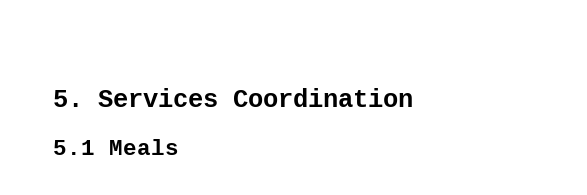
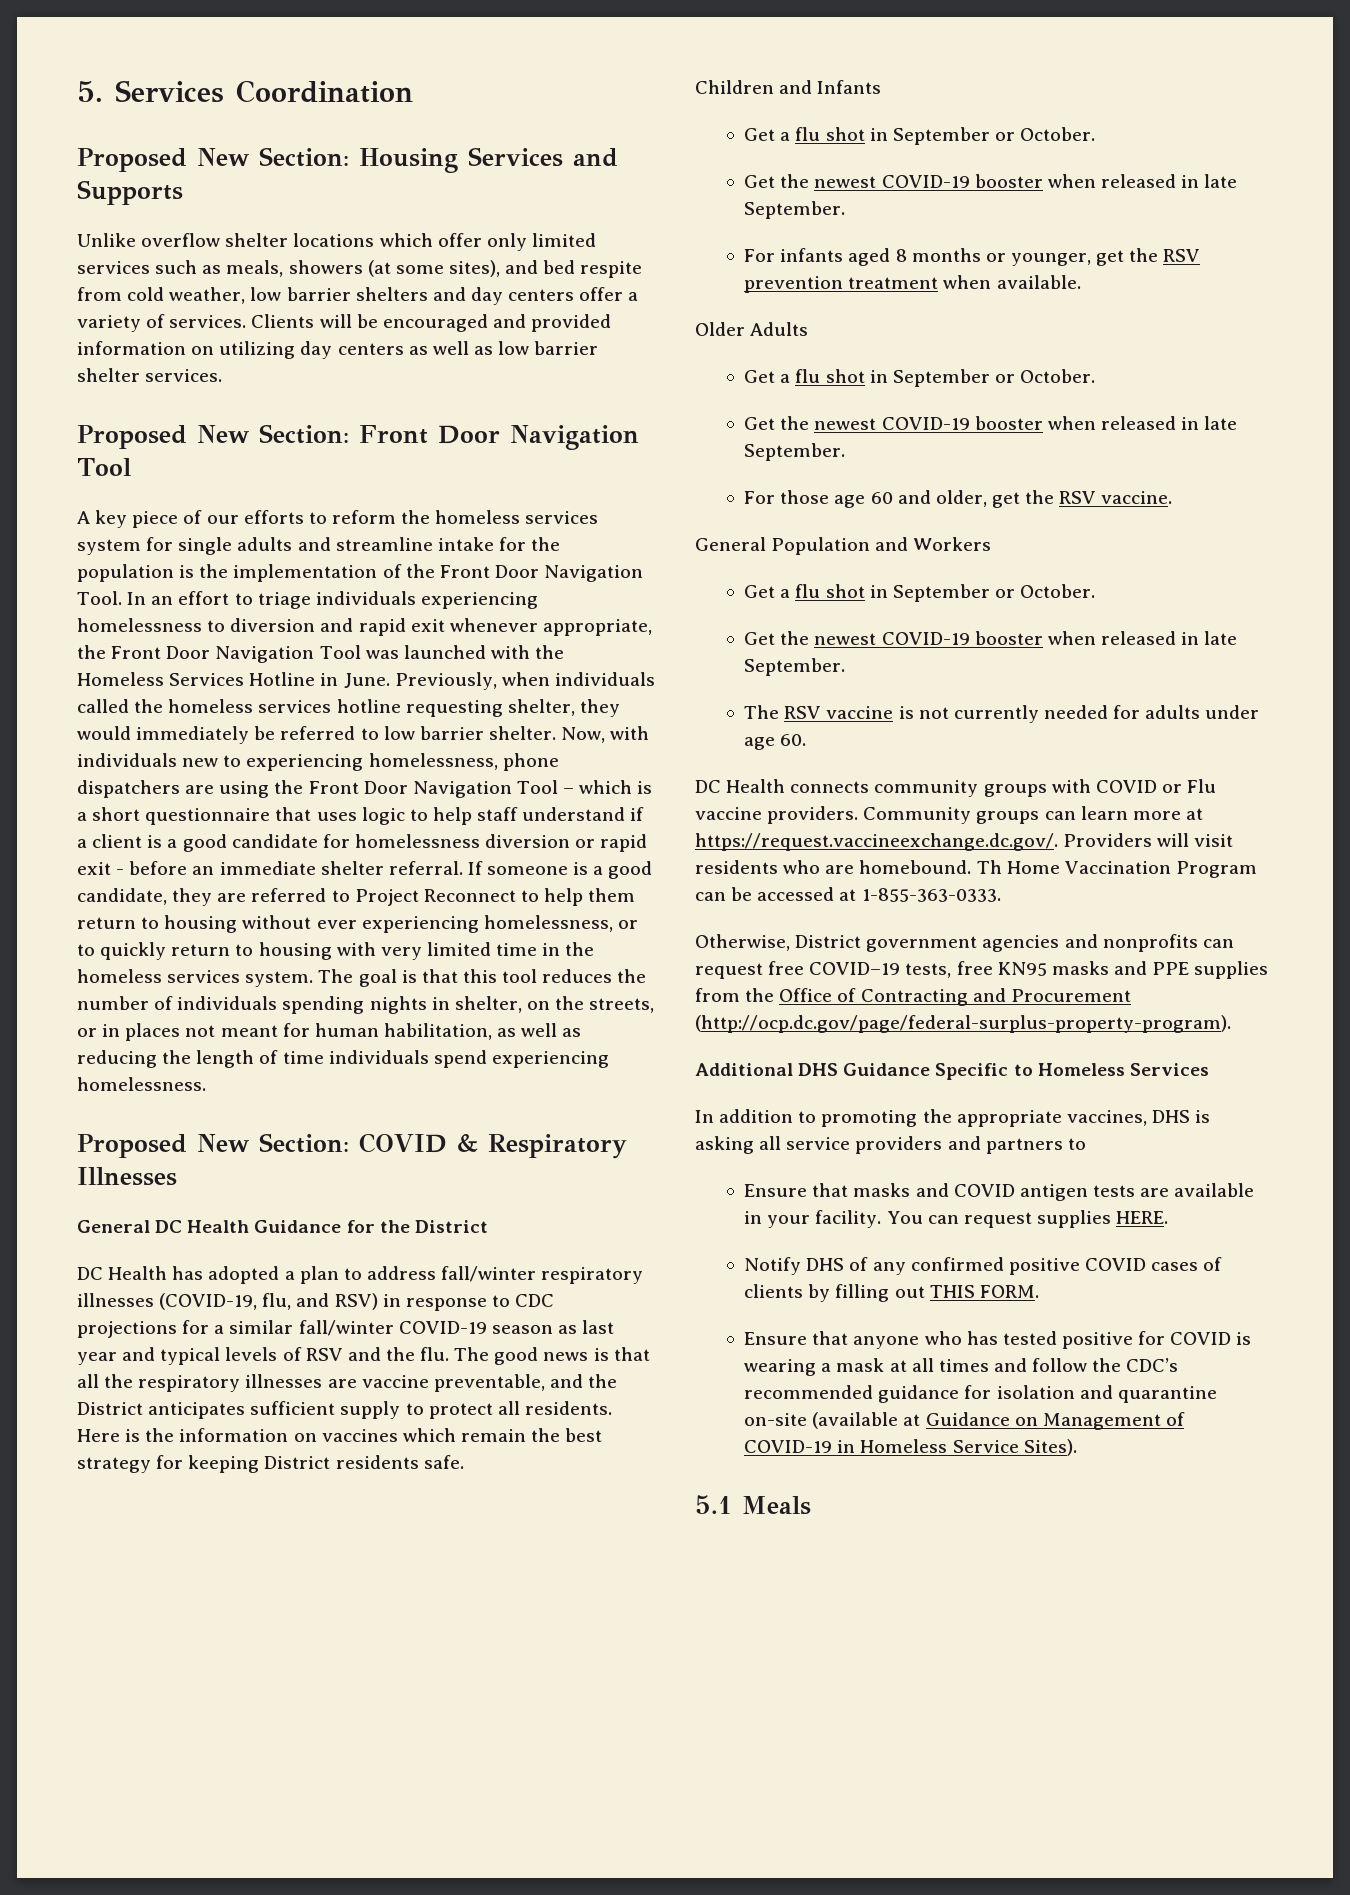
(413, 97) none -> [77,147,618,173] [77,180,183,205] [77,233,596,251] [77,260,643,278] [77,287,639,305] [77,314,612,332] [77,341,599,359] [77,368,223,382] [77,424,639,450] [77,458,131,476] [77,510,599,528] [77,537,561,555] [77,564,644,582] [77,591,538,609] [77,618,652,636] [77,645,565,663] [77,672,655,690] [77,699,620,717] [77,726,650,744] [77,753,559,771] [77,780,653,798] [77,807,645,825] [77,834,648,852] [77,861,653,879] [77,888,636,906] [77,915,638,933] [77,942,595,960] [77,969,647,987] [77,996,655,1014] [77,1023,582,1041] [77,1050,609,1068] [77,1077,206,1091] [77,1133,627,1159] [77,1167,177,1186] [77,1220,488,1233] [77,1266,644,1284] [77,1293,555,1311] [77,1320,615,1338] [77,1347,650,1365] [77,1374,618,1392] [77,1401,612,1419] [77,1428,603,1442] [77,1455,464,1473] [695,80,882,94] [744,127,1096,145] [744,174,1238,188] [744,201,846,219] [744,248,1201,266] [744,275,1081,293] [695,322,809,336] [744,369,1096,387] [744,416,1238,430] [744,443,846,461] [744,490,1173,508] [695,537,992,555] [744,584,1096,602] [744,631,1238,645] [744,658,846,676] [744,705,1260,723] [744,734,807,750] [695,779,1217,797] [695,806,1203,824] [695,833,1234,851] [695,860,1257,878] [695,887,1001,902] [695,934,1234,952] [695,961,1269,979] [695,988,1131,1006] [695,1015,1231,1033] [695,1063,1209,1080] [695,1109,1211,1127] [695,1136,1086,1154] [744,1183,1255,1201] [744,1210,1169,1228] [744,1257,1223,1275] [744,1284,1039,1302] [744,1331,1252,1349] [744,1358,1179,1376] [744,1385,1217,1403] [744,1412,1185,1430] [744,1439,1077,1456] // Proposed New Section: Housing Services and Supports // Unlike overflow shelter locations which offer only limited services such as meals, showers (at some sites), and bed respite from cold weather, low barrier shelters and day centers offer a variety of services. Clients will be encouraged and provided information on utilizing day centers as well as low barrier shelter services. // Proposed New Section: Front Door Navigation Tool // A key piece of our efforts to reform the homeless services system for single adults and streamline intake for the population is the implementation of the Front Door Navigation Tool. In an effort to triage individuals experiencing homelessness to diversion and rapid exit whenever appropriate, the Front Door Navigation Tool was launched with the Homeless Services Hotline in June. Previously, when individuals called the homeless services hotline requesting shelter, they would immediately be referred to low barrier shelter. Now, with individuals new to experiencing homelessness, phone dispatchers are using the Front Door Navigation Tool – which is a short questionnaire that uses logic to help staff understand if a client is a good candidate for homelessness diversion or rapid exit - before an immediate shelter referral. If someone is a good candidate, they are referred to Project Reconnect to help them return to housing without ever experiencing homelessness, or to quickly return to housing with very limited time in the homeless services system. The goal is that this tool reduces the number of individuals spending nights in shelter, on the streets, or in places not meant for human habilitation, as well as reducing the length of time individuals spend experiencing homelessness. // Proposed New Section: COVID & Respiratory Illnesses // General DC Health Guidance for the District // DC Health has adopted a plan to address fall/winter respiratory illnesses (COVID-19, flu, and RSV) in response to CDC projections for a similar fall/winter COVID-19 season as last year and typical levels of RSV and the flu. The good news is that all the respiratory illnesses are vaccine preventable, and the District anticipates sufficient supply to protect all residents. Here is the information on vaccines which remain the best strategy for keeping District residents safe. // Children and Infants // Get a flu shot in September or October. // Get the newest COVID-19 booster when released in late September. // For infants aged 8 months or younger, get the RSV prevention treatment when available. // Older Adults // Get a flu shot in September or October. // Get the newest COVID-19 booster when released in late September. // For those age 60 and older, get the RSV vaccine. // General Population and Workers // Get a flu shot in September or October. // Get the newest COVID-19 booster when released in late September. // The RSV vaccine is not currently needed for adults under age 60. // DC Health connects community groups with COVID or Flu vaccine providers. Community groups can learn more at https://request.vaccineexchange.dc.gov/. Providers will visit residents who are homebound. Th Home Vaccination Program can be accessed at 1-855-363-0333. // Otherwise, District government agencies and nonprofits can request free COVID–19 tests, free KN95 masks and PPE supplies from the Office of Contracting and Procurement (http://ocp.dc.gov/page/federal-surplus-property-program). // Additional DHS Guidance Specific to Homeless Services // In addition to promoting the appropriate vaccines, DHS is asking all service providers and partners to // Ensure that masks and COVID antigen tests are available in your facility. You can request supplies HERE. // Notify DHS of any confirmed positive COVID cases of clients by filling out THIS FORM. // Ensure that anyone who has tested positive for COVID is wearing a mask at all times and follow the CDC’s recommended guidance for isolation and quarantine on-site (available at Guidance on Management of COVID-19 in Homeless Service Sites).

